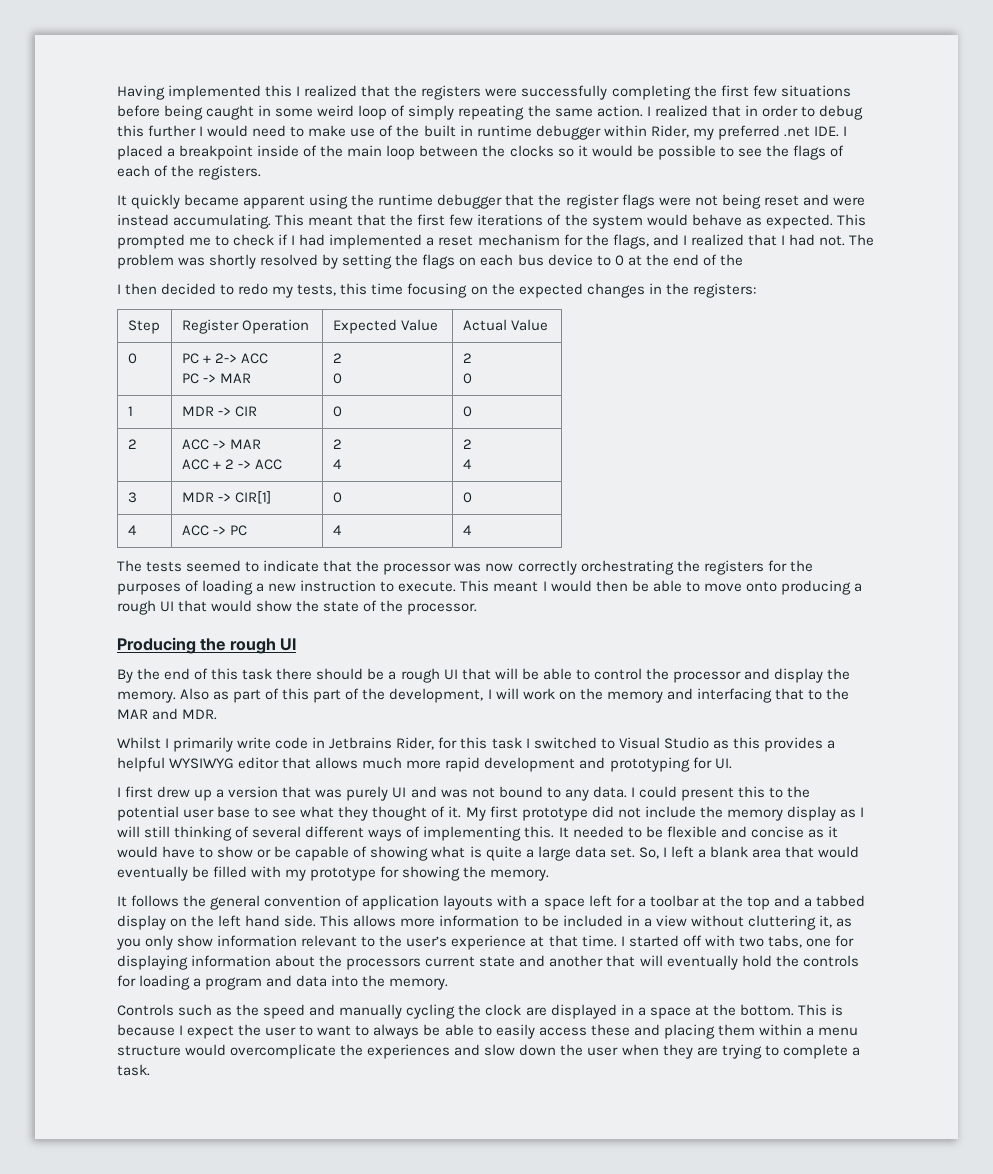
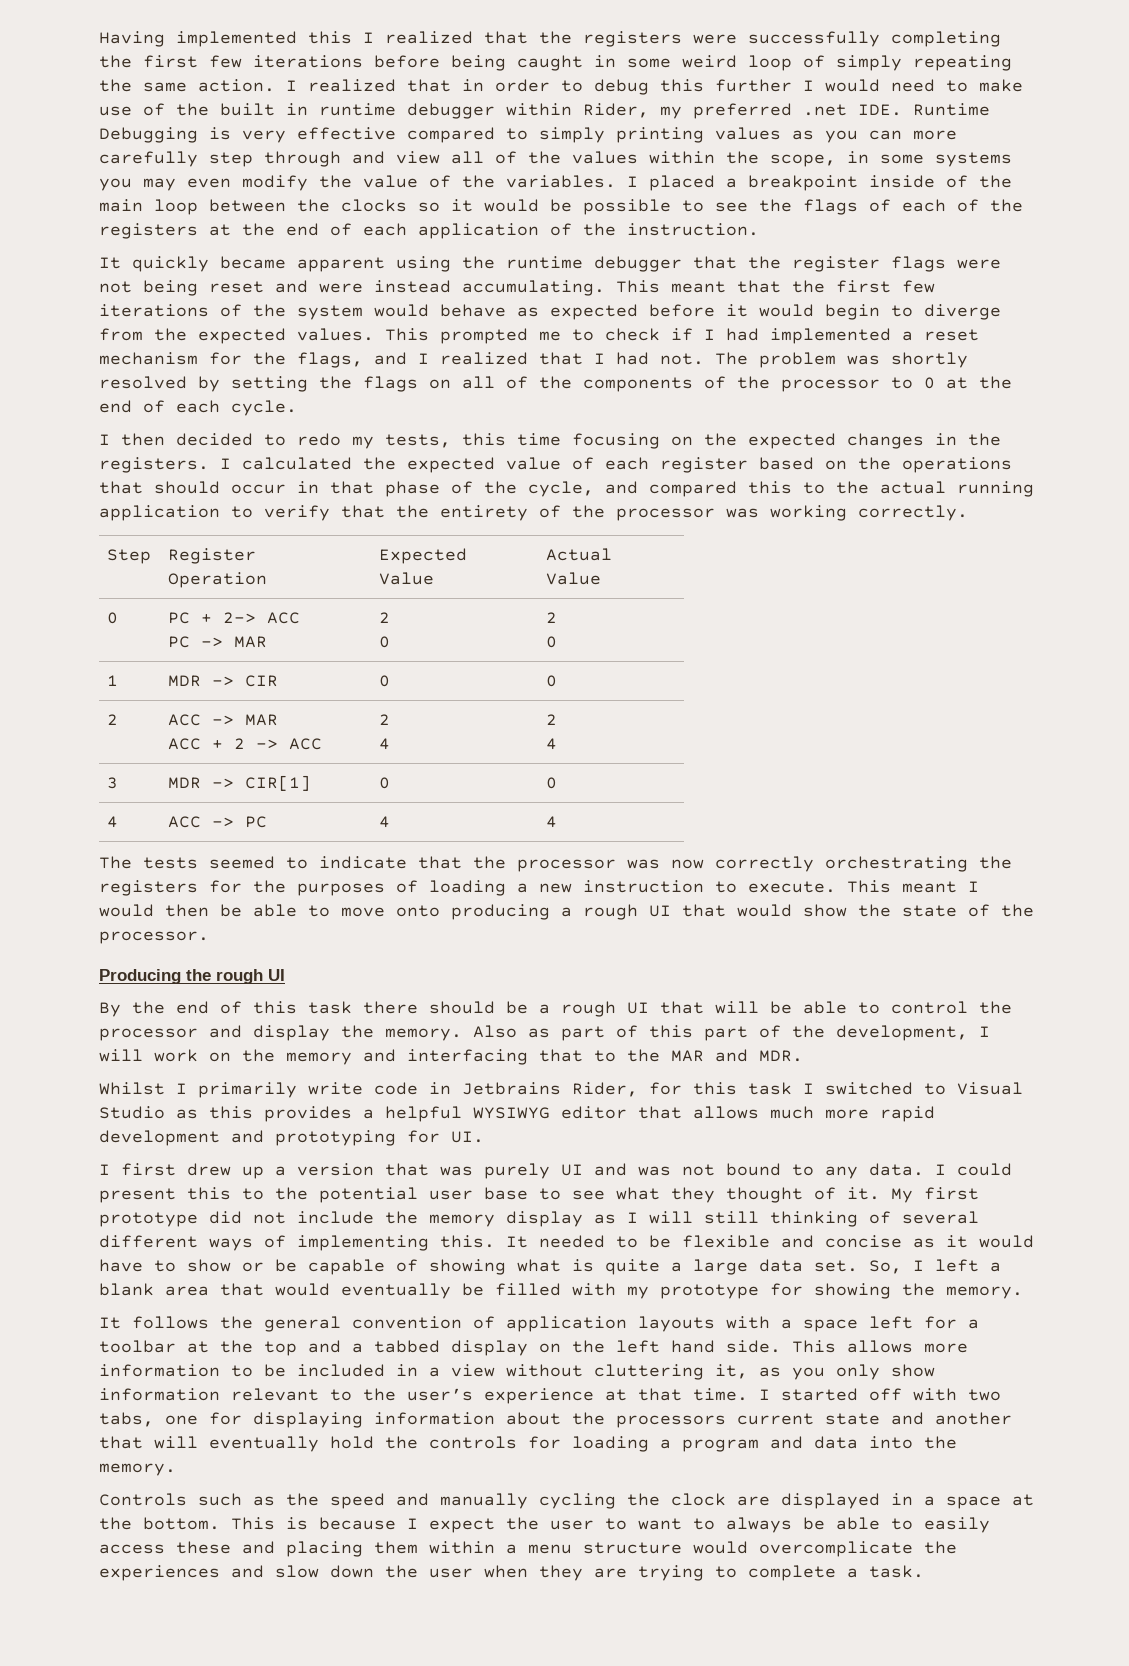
[780,85,851,97] situations -> [253,55,363,68] iterations
(839, 131) none -> [913,103,990,116] [99,127,957,143] [99,151,1012,167] [99,175,616,191] Runtime Debugging is very effective compared to simply printing values as you can more carefully step through and view all of the values within the scope, in some systems you may even modify the value of the variables.
[198,165,262,180] registers. -> [99,223,759,239] registers at the end of each application of the instruction.
[765,214,833,229] expected. -> [550,304,1001,320] [99,328,374,344] expected before it would begin to diverge from the expected values.
[480,254,593,266] each bus device -> [462,376,880,392] all of the components of the processor
[719,254,743,266] the -> [176,400,297,416] each cycle.
[692,283,756,298] registers: -> [99,457,1012,473] [99,481,1034,497] [99,505,968,521] registers. I calculated the expected value of each register based on the operations that should occur in that phase of the cycle, and compared this to the actual running application to verify that the entirety of the processor was working correctly.

